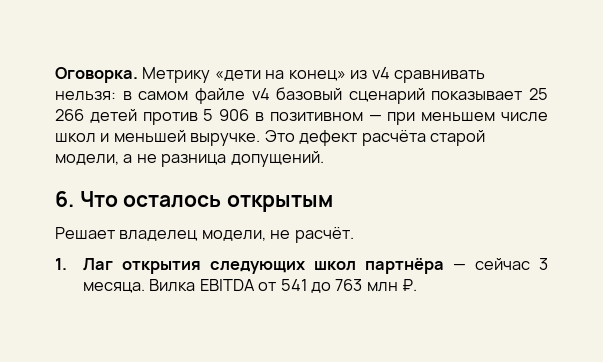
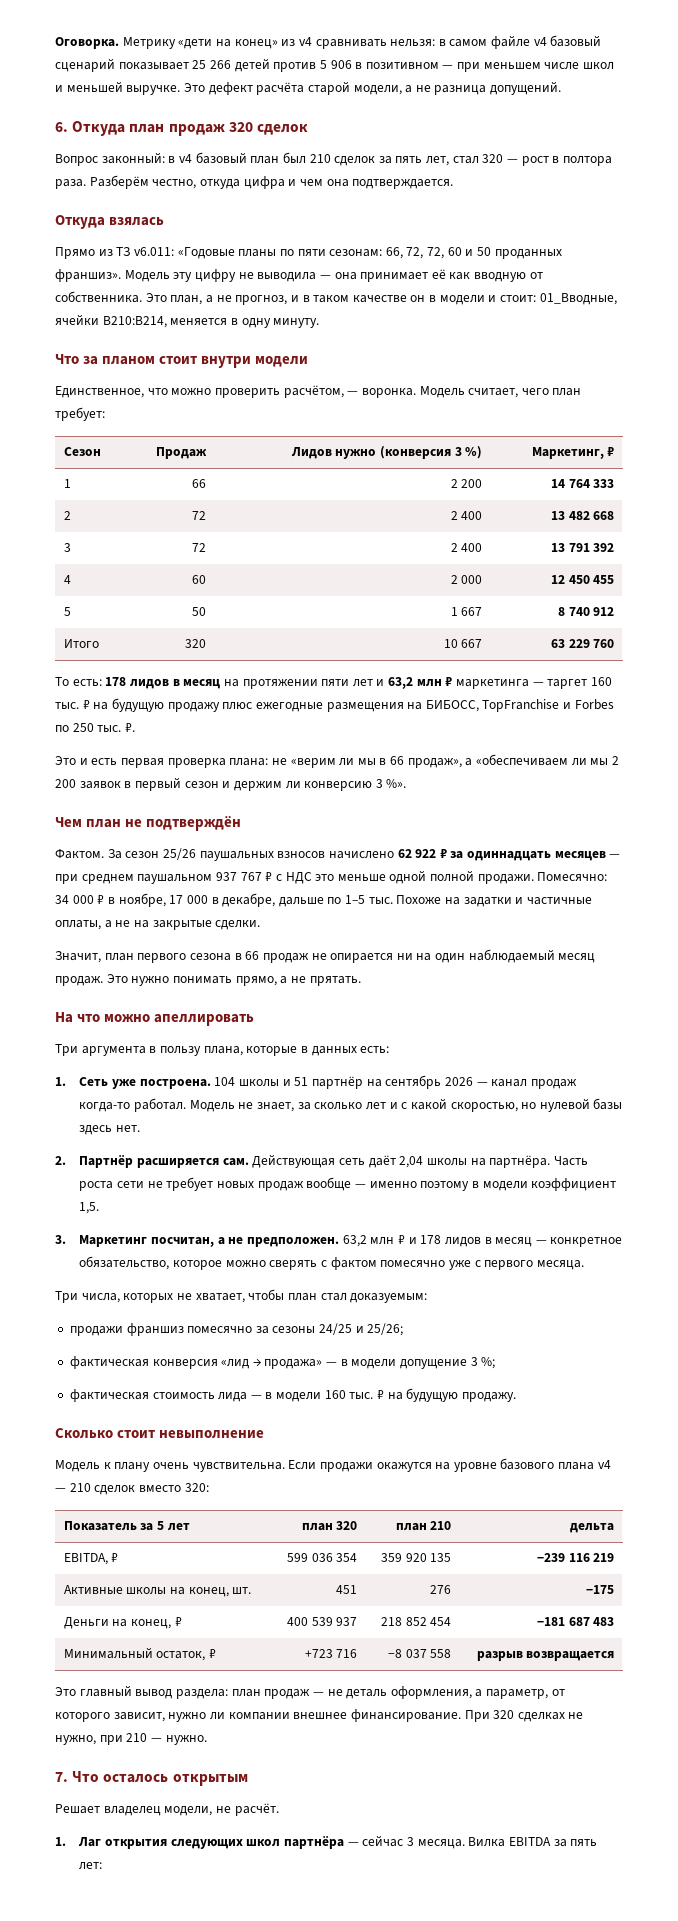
(74, 199) none -> [72,121,308,136] [55,152,612,166] [55,175,454,189] [55,215,165,229] [55,247,562,259] [55,269,543,282] [55,291,617,305] [55,314,320,328] [55,354,309,368] [55,385,582,398] [55,407,105,421] [63,447,101,456] [156,447,208,459] [290,446,483,459] [531,447,615,459] [63,479,71,488] [192,479,207,488] [450,479,483,488] [550,479,615,488] [63,511,71,520] [192,511,207,520] [450,511,483,520] [550,511,615,520] [63,543,71,552] [192,543,207,552] [450,543,483,552] [550,543,615,552] [63,575,71,584] [192,575,207,584] [450,575,483,584] [550,575,615,584] [63,607,71,616] [192,607,207,616] [450,607,483,616] [557,607,615,616] [63,639,99,648] [185,639,207,648] [443,639,483,648] [550,639,615,648] [55,677,612,689] [55,698,614,712] [55,723,135,732] [55,754,619,768] [55,777,407,791] [55,816,242,831] [55,848,621,861] [55,870,608,884] [55,893,592,907] [55,920,261,930] [55,949,596,963] [55,974,361,986] [55,1012,255,1026] [55,1044,390,1056] [55,1075,577,1089] [79,1098,623,1112] [79,1125,141,1135] [55,1154,588,1168] [79,1177,617,1191] [79,1202,100,1214] [55,1235,623,1247] [79,1256,584,1270] [55,1289,428,1303] [69,1323,404,1336] [69,1356,496,1369] [69,1388,516,1402] [55,1428,265,1439] [55,1458,611,1472] [55,1483,209,1495] [63,1521,190,1531] [301,1521,358,1531] [395,1521,452,1531] [570,1523,615,1533] [63,1553,119,1565] [286,1553,358,1562] [380,1553,452,1562] [536,1553,615,1562] [63,1585,252,1597] [336,1585,358,1594] [430,1585,452,1594] [586,1585,615,1594] [63,1617,182,1629] [286,1617,358,1626] [380,1617,452,1626] [536,1617,615,1626] [63,1647,217,1661] [304,1649,358,1658] [387,1649,452,1658] [476,1651,615,1661] [55,1685,565,1699] [55,1709,584,1722] [55,1733,207,1745] [55,1772,68,1782] Откуда план продаж 320 сделок // Вопрос законный: в v4 базовый план был 210 сделок за пять лет, стал 320 — рост в полтора раза. Разберём честно, откуда цифра и чем она подтверждается. // Откуда взялась // Прямо из ТЗ v6.011: «Годовые планы по пяти сезонам: 66, 72, 72, 60 и 50 проданных франшиз». Модель эту цифру не выводила — она принимает её как вводную от собственника. Это план, а не прогноз, и в таком качестве он в модели и стоит: 01_Вводные, ячейки B210:B214, меняется в одну минуту. // Что за планом стоит внутри модели // Единственное, что можно проверить расчётом, — воронка. Модель считает, чего план требует: // Сезон | Продаж | Лидов нужно (конверсия 3 %) | Маркетинг, ₽ // 1 | 66 | 2 200 | 14 764 333 // 2 | 72 | 2 400 | 13 482 668 // 3 | 72 | 2 400 | 13 791 392 // 4 | 60 | 2 000 | 12 450 455 // 5 | 50 | 1 667 | 8 740 912 // Итого | 320 | 10 667 | 63 229 760 // То есть: 178 лидов в месяц на протяжении пяти лет и 63,2 млн ₽ маркетинга — таргет 160 тыс. ₽ на будущую продажу плюс ежегодные размещения на БИБОСС, TopFranchise и Forbes по 250 тыс. ₽. // Это и есть первая проверка плана: не «верим ли мы в 66 продаж», а «обеспечиваем ли мы 2 200 заявок в первый сезон и держим ли конверсию 3 %». // Чем план не подтверждён // Фактом. За сезон 25/26 паушальных взносов начислено 62 922 ₽ за одиннадцать месяцев — при среднем паушальном 937 767 ₽ с НДС это меньше одной полной продажи. Помесячно: 34 000 ₽ в ноябре, 17 000 в декабре, дальше по 1–5 тыс. Похоже на задатки и частичные оплаты, а не на закрытые сделки. // Значит, план первого сезона в 66 продаж не опирается ни на один наблюдаемый месяц продаж. Это нужно понимать прямо, а не прятать. // На что можно апеллировать // Три аргумента в пользу плана, которые в данных есть: // 1. Сеть уже построена. 104 школы и 51 партнёр на сентябрь 2026 — канал продаж когда-то работал. Модель не знает, за сколько лет и с какой скоростью, но нулевой базы здесь нет. // 2. Партнёр расширяется сам. Действующая сеть даёт 2,04 школы на партнёра. Часть роста сети не требует новых продаж вообще — именно поэтому в модели коэффициент 1,5. // 3. Маркетинг посчитан, а не предположен. 63,2 млн ₽ и 178 лидов в месяц — конкретное обязательство, которое можно сверять с фактом помесячно уже с первого месяца. // Три числа, которых не хватает, чтобы план стал доказуемым: // продажи франшиз помесячно за сезоны 24/25 и 25/26; // фактическая конверсия «лид → продажа» — в модели допущение 3 %; // фактическая стоимость лида — в модели 160 тыс. ₽ на будущую продажу. // Сколько стоит невыполнение // Модель к плану очень чувствительна. Если продажи окажутся на уровне базового плана v4 — 210 сделок вместо 320: // Показатель за 5 лет | план 320 | план 210 | дельта // EBITDA, ₽ | 599 036 354 | 359 920 135 | −239 116 219 // Активные школы на конец, шт. | 451 | 276 | −175 // Деньги на конец, ₽ | 400 539 937 | 218 852 454 | −181 687 483 // Минимальный остаток, ₽ | +723 716 | −8 037 558 | разрыв возвращается // Это главный вывод раздела: план продаж — не деталь оформления, а параметр, от которого зависит, нужно ли компании внешнее финансирование. При 320 сделках не нужно, при 210 — нужно. // 7.
[258,279,418,293] от 541 до 763 млн ₽. -> [553,1839,598,1847] [79,1862,103,1870] за пять лет:

